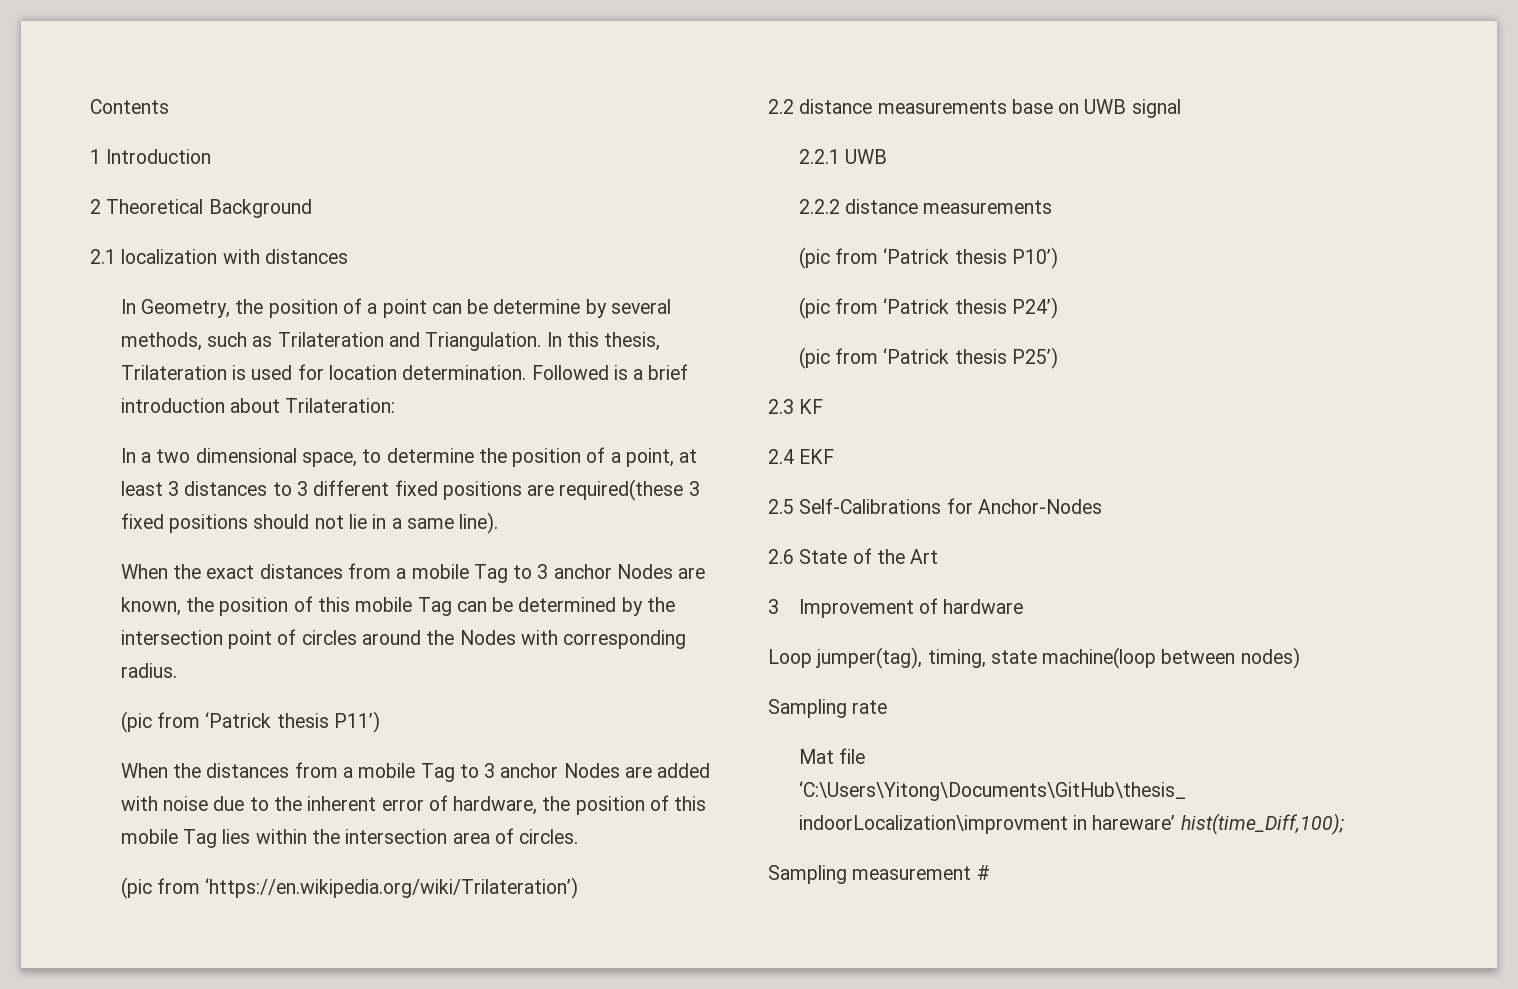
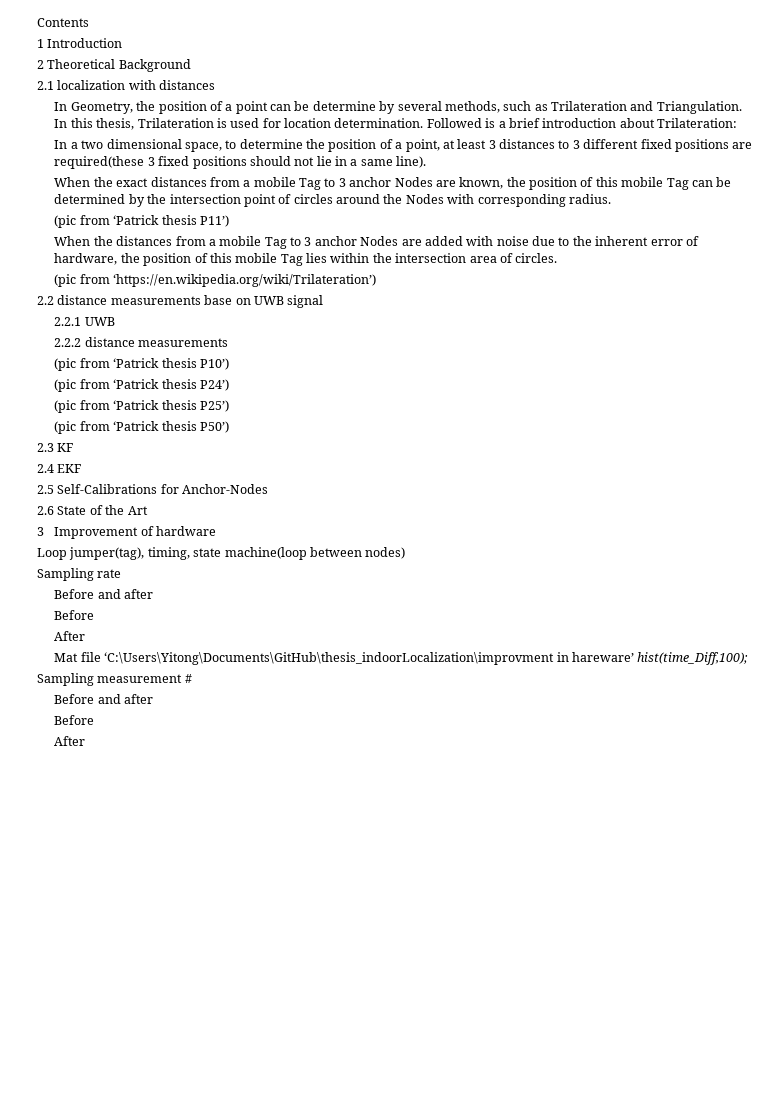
(1058, 358) none -> [54,421,229,434] // (pic from ‘Patrick thesis P50’)
(888, 707) none -> [54,589,154,599] [54,610,95,620] [54,631,86,641] // Before and after // Before // After
(990, 872) none -> [54,694,154,704] [54,715,95,725] [54,736,86,746] // Before and after // Before // After

